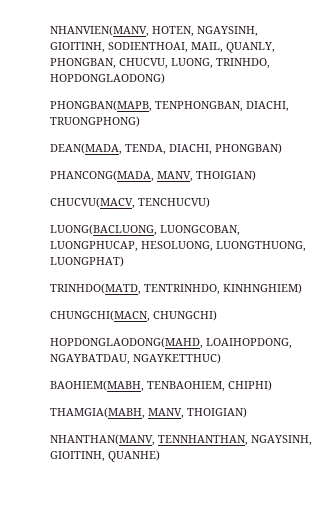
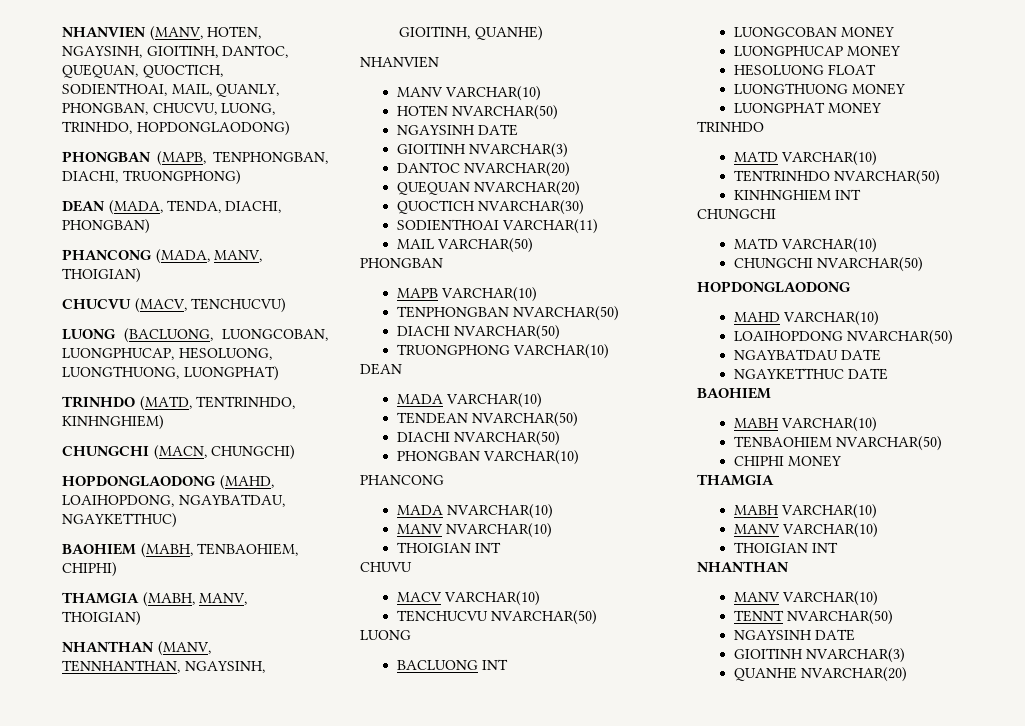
[50,25,150,37] NHANVIEN(MANV, -> [62,26,203,41] NHANVIEN (MANV,
(106, 47) none -> [221,45,288,58] [62,64,223,78] DANTOC, QUEQUAN, QUOCTICH,
[50,100,153,112] PHONGBAN(MAPB, -> [62,151,207,166] PHONGBAN (MAPB,
[50,143,123,155] DEAN(MADA, -> [62,200,163,215] DEAN (MADA,
[50,170,257,182] [50,197,136,209] PHANCONG(MADA, MANV, THOIGIAN) // CHUCVU(MACV, -> [62,249,262,264] [62,268,142,283] [62,298,187,313] PHANCONG (MADA, MANV, THOIGIAN) // CHUCVU (MACV,
[50,224,158,236] LUONG(BACLUONG, -> [62,328,214,343] LUONG (BACLUONG,
[50,283,142,295] TRINHDO(MATD, -> [62,396,192,411] TRINHDO (MATD,
[50,310,151,322] CHUNGCHI(MACN, -> [62,445,207,460] CHUNGCHI (MACN,
[50,337,204,349] HOPDONGLAODONG(MAHD, -> [62,475,274,490] HOPDONGLAODONG (MAHD,
[50,380,145,392] BAOHIEM(MABH, -> [62,543,193,558] BAOHIEM (MABH,
[50,407,248,419] [50,434,156,446] THAMGIA(MABH, MANV, THOIGIAN) // NHANTHAN(MANV, -> [62,592,247,607] [62,611,142,626] [62,641,211,656] THAMGIA (MABH, MANV, THOIGIAN) // NHANTHAN (MANV,
(161, 456) none -> [360,56,439,68] [396,86,541,101] [396,105,558,120] [396,124,518,136] [396,143,568,158] [396,162,570,177] [396,181,580,196] [396,200,584,215] [396,219,598,234] [396,238,533,253] [360,258,443,268] [396,287,537,302] [396,306,619,321] [396,325,560,340] [396,344,609,359] [360,363,402,375] [396,393,542,408] [396,412,578,427] [396,431,560,446] [396,450,579,465] [360,475,444,485] [396,504,553,519] [396,523,552,538] [396,542,501,553] [360,562,412,572] [396,591,540,606] [396,610,597,625] [360,630,411,640] [396,659,508,670] [733,26,894,38] [733,45,900,57] [733,64,876,76] [733,83,905,95] [733,102,881,114] [697,121,764,132] [733,151,877,166] [733,170,940,185] [733,189,861,201] [697,209,776,219] [733,238,877,253] [733,257,923,272] [697,281,850,293] [733,311,879,326] [733,330,953,345] [733,349,881,361] [733,368,888,380] [697,387,771,399] [733,417,877,432] [733,436,942,451] [733,455,841,467] [697,474,774,486] [733,504,877,519] [733,523,878,538] [733,542,838,553] [697,561,789,572] [733,591,878,606] [733,610,893,625] [733,629,855,641] [733,648,905,663] [733,667,907,682] // NHANVIEN // MANV VARCHAR(10) // HOTEN NVARCHAR(50) // NGAYSINH DATE // GIOITINH NVARCHAR(3) // DANTOC NVARCHAR(20) // QUEQUAN NVARCHAR(20) // QUOCTICH NVARCHAR(30) // SODIENTHOAI VARCHAR(11) // MAIL VARCHAR(50) // PHONGBAN // MAPB VARCHAR(10) // TENPHONGBAN NVARCHAR(50) // DIACHI NVARCHAR(50) // TRUONGPHONG VARCHAR(10) // DEAN // MADA VARCHAR(10) // TENDEAN NVARCHAR(50) // DIACHI NVARCHAR(50) // PHONGBAN VARCHAR(10) // PHANCONG // MADA NVARCHAR(10) // MANV NVARCHAR(10) // THOIGIAN INT // CHUVU // MACV VARCHAR(10) // TENCHUCVU NVARCHAR(50) // LUONG // BACLUONG INT // LUONGCOBAN MONEY // LUONGPHUCAP MONEY // HESOLUONG FLOAT // LUONGTHUONG MONEY // LUONGPHAT MONEY // TRINHDO // MATD VARCHAR(10) // TENTRINHDO NVARCHAR(50) // KINHNGHIEM INT // CHUNGCHI // MATD VARCHAR(10) // CHUNGCHI NVARCHAR(50) // HOPDONGLAODONG // MAHD VARCHAR(10) // LOAIHOPDONG NVARCHAR(50) // NGAYBATDAU DATE // NGAYKETTHUC DATE // BAOHIEM // MABH VARCHAR(10) // TENBAOHIEM NVARCHAR(50) // CHIPHI MONEY // THAMGIA // MABH VARCHAR(10) // MANV VARCHAR(10) // THOIGIAN INT // NHANTHAN // MANV VARCHAR(10) // TENNT NVARCHAR(50) // NGAYSINH DATE // GIOITINH NVARCHAR(3) // QUANHE NVARCHAR(20)

